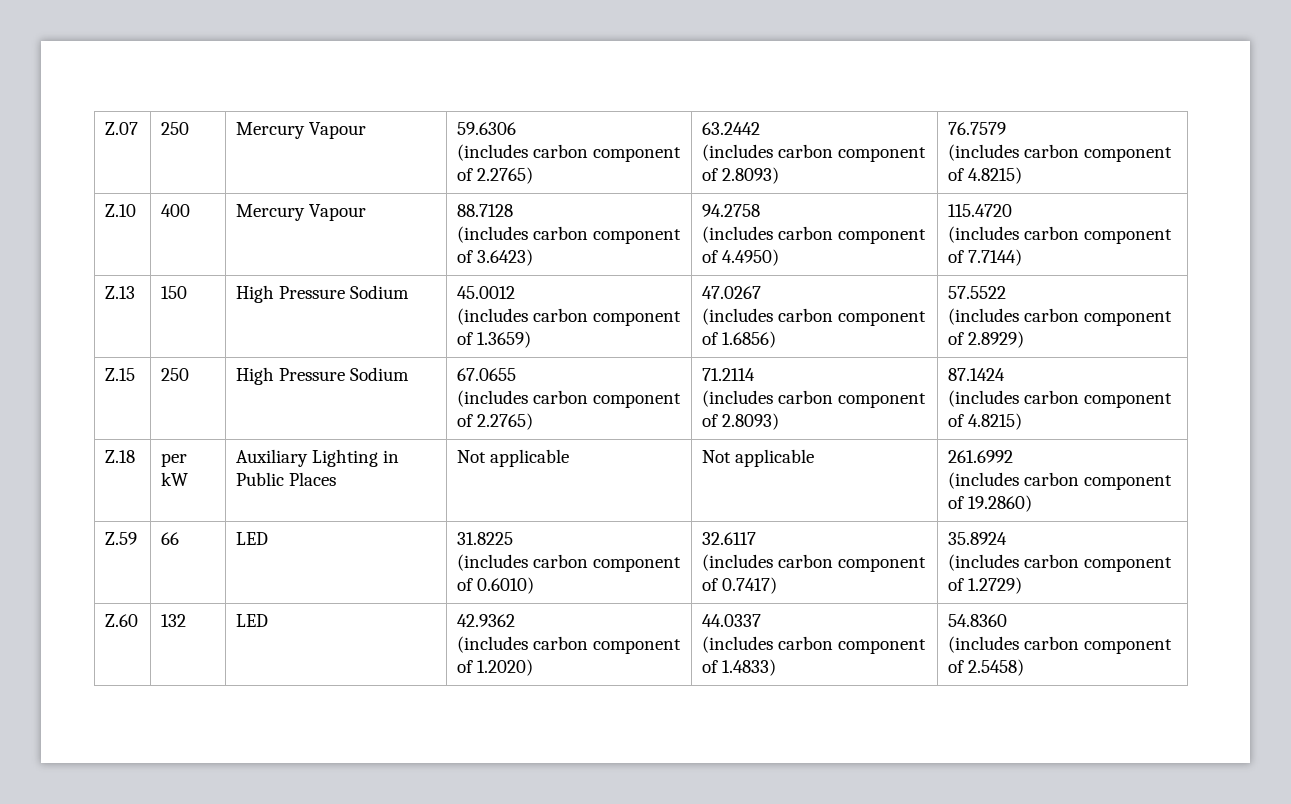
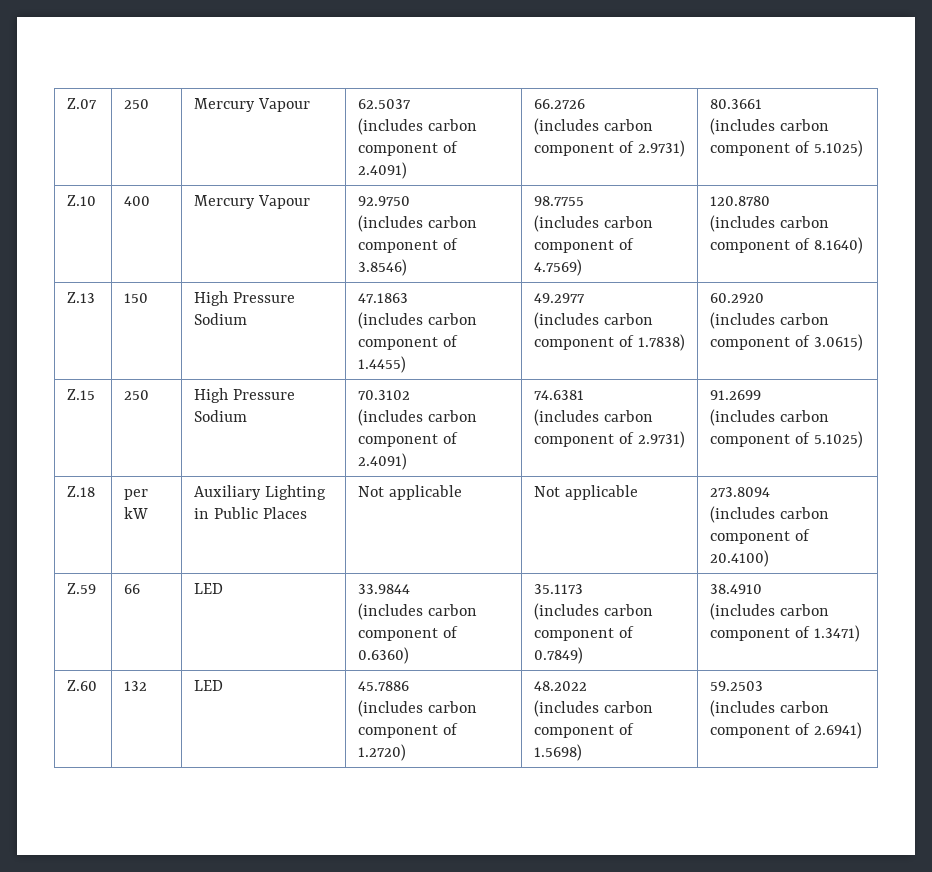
[457,122,517,135] [457,144,682,162] [457,167,534,184] [702,122,761,135] [702,144,927,162] [702,167,780,184] [948,122,1007,135] [948,144,1173,162] [948,167,1023,184] 59.6306 // (includes carbon component of 2.2765) | 63.2442 // (includes carbon component of 2.8093) | 76.7579 // (includes carbon component of 4.8215) -> [358,99,412,109] [358,118,477,135] [358,141,458,156] [358,162,408,179] [534,99,586,109] [534,118,653,135] [534,140,685,157] [710,99,763,109] [710,118,829,135] [710,140,863,157] 62.5037 // (includes carbon component of 2.4091) | 66.2726 // (includes carbon component of 2.9731) | 80.3661 // (includes carbon component of 5.1025)
[457,204,514,217] [457,226,682,244] [457,249,534,266] [702,204,761,217] [702,226,927,244] [702,249,780,266] [948,204,1013,217] [948,226,1173,244] [948,249,1023,266] 88.7128 // (includes carbon component of 3.6423) | 94.2758 // (includes carbon component of 4.4950) | 115.4720 // (includes carbon component of 7.7144) -> [358,196,411,206] [358,215,477,232] [358,238,458,253] [358,259,408,276] [534,196,585,206] [534,215,653,232] [534,238,634,253] [534,259,583,276] [710,196,771,206] [710,215,829,232] [710,237,863,254] 92.9750 // (includes carbon component of 3.8546) | 98.7755 // (includes carbon component of 4.7569) | 120.8780 // (includes carbon component of 8.1640)
[457,286,516,299] [457,308,682,326] [457,331,532,348] [702,286,762,299] [702,308,927,326] [702,331,777,348] [948,286,1007,299] [948,308,1173,326] [948,331,1025,348] 45.0012 // (includes carbon component of 1.3659) | 47.0267 // (includes carbon component of 1.6856) | 57.5522 // (includes carbon component of 2.8929) -> [358,293,409,303] [358,312,477,329] [358,335,458,350] [358,356,407,373] [534,293,586,303] [534,312,653,329] [534,334,685,351] [710,293,765,303] [710,312,829,329] [710,334,863,351] 47.1863 // (includes carbon component of 1.4455) | 49.2977 // (includes carbon component of 1.7838) | 60.2920 // (includes carbon component of 3.0615)
[457,368,517,381] [457,390,682,408] [457,413,534,430] [702,368,756,381] [702,390,927,408] [702,413,780,430] [948,368,1006,381] [948,390,1173,408] [948,413,1023,430] 67.0655 // (includes carbon component of 2.2765) | 71.2114 // (includes carbon component of 2.8093) | 87.1424 // (includes carbon component of 4.8215) -> [358,390,411,400] [358,409,477,426] [358,432,458,447] [358,453,408,470] [534,390,585,400] [534,409,653,426] [534,431,685,448] [710,390,762,400] [710,409,829,426] [710,431,863,448] 70.3102 // (includes carbon component of 2.4091) | 74.6381 // (includes carbon component of 2.9731) | 91.2699 // (includes carbon component of 5.1025)
[948,450,1014,463] [948,472,1173,490] [948,495,1033,512] 261.6992 // (includes carbon component of 19.2860) -> [710,487,771,497] [710,506,829,523] [710,529,810,544] [710,550,770,567] 273.8094 // (includes carbon component of 20.4100)
[457,532,514,545] [457,554,682,572] [457,577,535,594] [702,532,757,545] [702,554,927,572] [702,577,778,594] [948,532,1008,545] [948,554,1173,572] [948,577,1023,594] 31.8225 // (includes carbon component of 0.6010) | 32.6117 // (includes carbon component of 0.7417) | 35.8924 // (includes carbon component of 1.2729) -> [358,584,411,594] [358,603,477,620] [358,626,458,641] [358,647,410,664] [534,584,584,594] [534,603,653,620] [534,626,634,641] [534,647,584,664] [710,584,763,594] [710,603,829,620] [710,625,860,642] 33.9844 // (includes carbon component of 0.6360) | 35.1173 // (includes carbon component of 0.7849) | 38.4910 // (includes carbon component of 1.3471)
[457,614,516,627] [457,636,682,654] [457,659,534,676] [702,614,762,627] [702,636,927,654] [702,659,777,676] [948,614,1008,627] [948,636,1173,654] [948,659,1025,676] 42.9362 // (includes carbon component of 1.2020) | 44.0337 // (includes carbon component of 1.4833) | 54.8360 // (includes carbon component of 2.5458) -> [358,681,410,691] [358,700,477,717] [358,723,458,738] [358,744,407,761] [534,681,588,691] [534,700,653,717] [534,723,634,738] [534,744,583,761] [710,681,764,691] [710,700,829,717] [710,722,862,739] 45.7886 // (includes carbon component of 1.2720) | 48.2022 // (includes carbon component of 1.5698) | 59.2503 // (includes carbon component of 2.6941)

